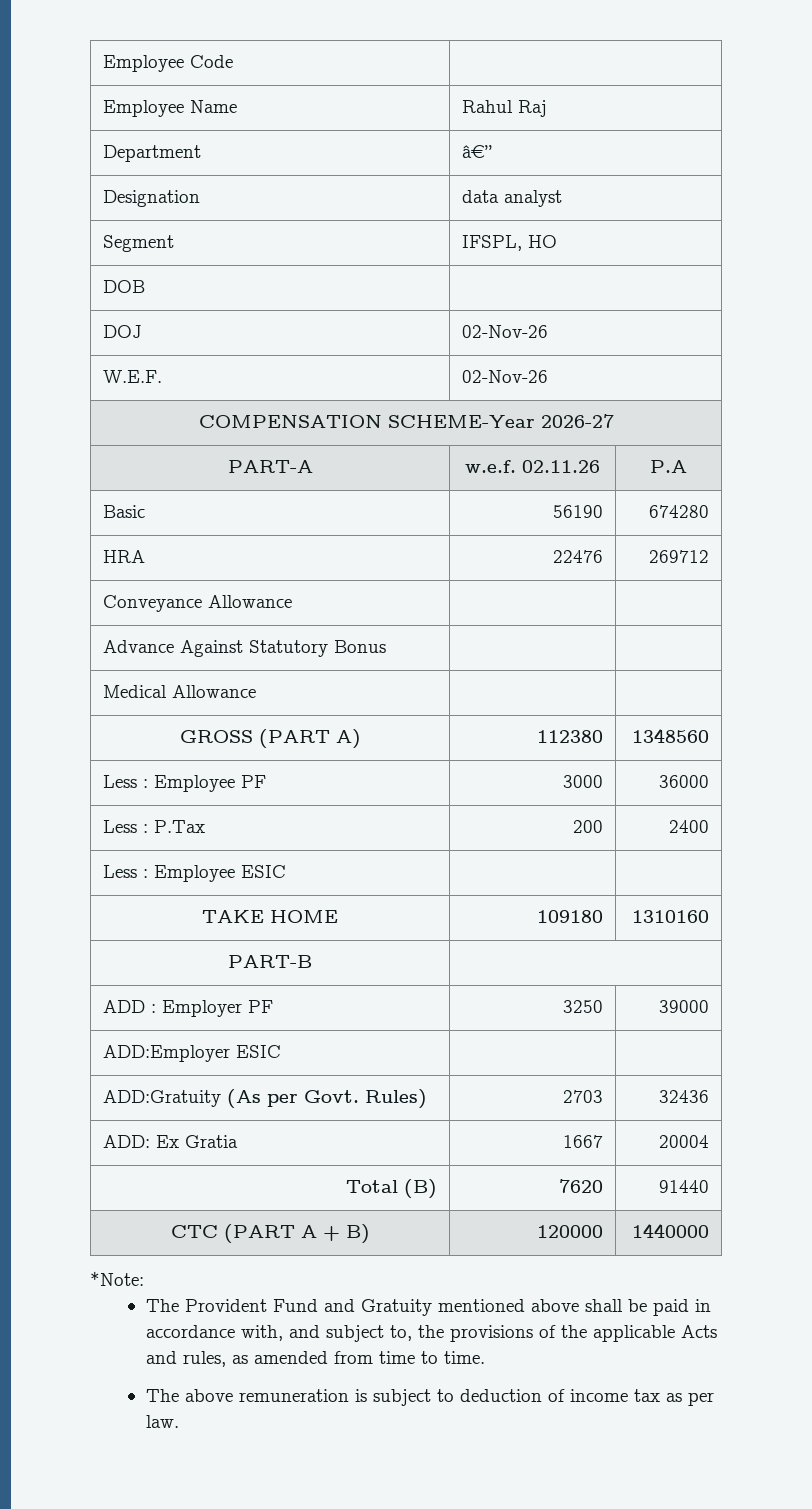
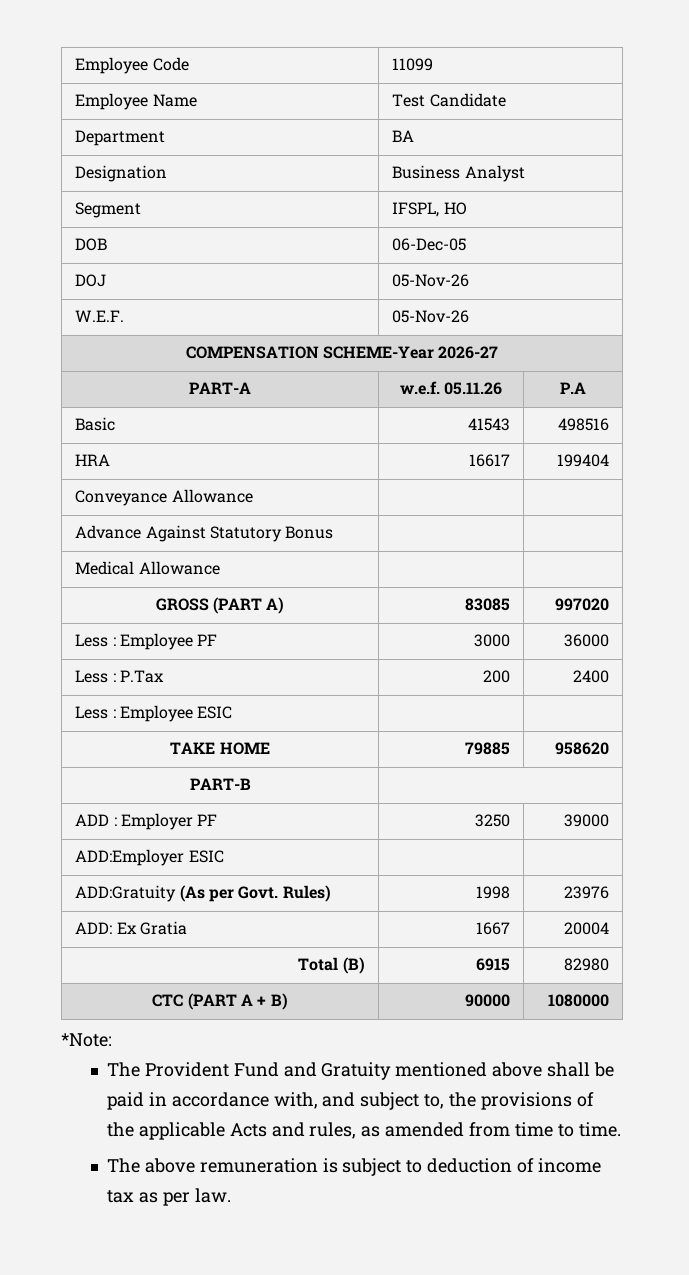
(234, 61) none -> [392,58,434,71] 11099
[462,100,548,117] Rahul Raj -> [392,93,506,107] Test Candidate
[462,145,493,158] â€” -> [392,130,415,142] BA
[462,190,563,207] data analyst -> [392,165,525,182] Business Analyst
(146, 286) none -> [392,238,467,251] 06-Dec-05
[462,325,549,338] 02-Nov-26 -> [392,274,470,287] 05-Nov-26
[462,370,549,383] 02-Nov-26 -> [392,310,470,323] 05-Nov-26
[522,460,600,473] 02.11.26 -> [444,382,503,395] 05.11.26
[552,505,603,518] [648,505,709,518] 56190 | 674280 -> [467,418,510,431] [557,418,609,431] 41543 | 498516
[552,550,603,563] [648,550,709,563] 22476 | 269712 -> [468,454,510,467] [556,454,609,467] 16617 | 199404
[536,730,603,743] [631,728,709,743] 112380 | 1348560 -> [464,598,510,611] [554,598,609,611] 83085 | 997020
[536,910,603,923] [631,910,709,923] 109180 | 1310160 -> [464,742,510,755] [554,742,609,755] 79885 | 958620
[562,1090,603,1103] [658,1090,709,1103] 2703 | 32436 -> [475,886,510,899] [563,886,609,899] 1998 | 23976
[558,1179,603,1193] [658,1180,709,1193] 7620 | 91440 -> [475,958,510,971] [563,958,609,971] 6915 | 82980
[536,1225,603,1238] [631,1223,709,1238] 120000 | 1440000 -> [464,994,510,1007] [547,994,609,1007] 90000 | 1080000

